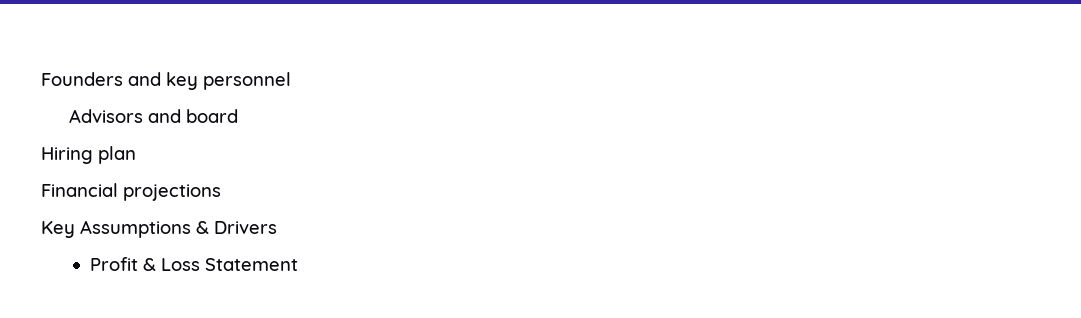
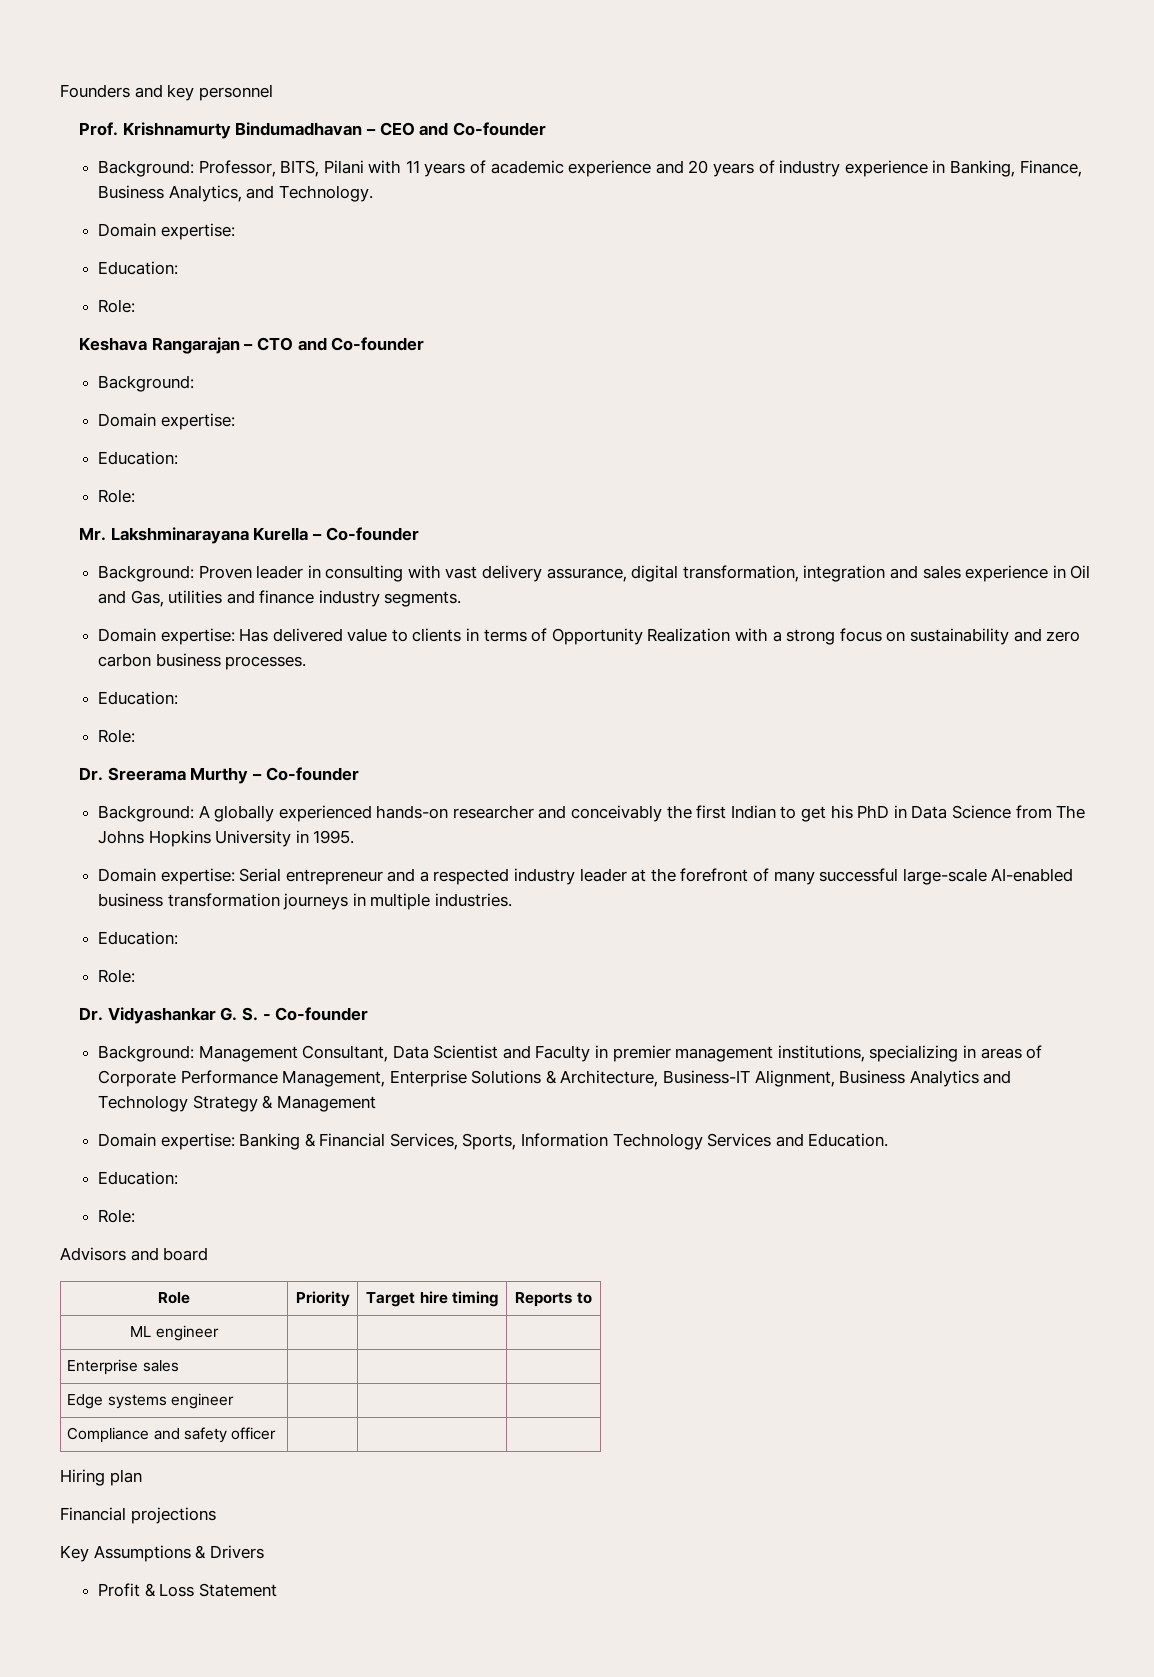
[69,109,239,123] Advisors and board -> [79,122,546,139] [97,160,1082,177] [97,185,373,202] [97,223,235,240] [97,261,178,275] [97,299,135,313] [79,337,425,354] [97,375,194,392] [97,413,235,430] [97,451,178,465] [97,489,135,503] [79,527,419,544] [97,565,1091,582] [97,590,462,607] [97,628,1081,645] [97,653,307,670] [97,691,178,705] [97,729,135,743] [79,767,359,784] [97,805,1086,822] [97,830,355,847] [97,868,1074,885] [97,893,512,910] [97,931,178,945] [97,969,135,983] [79,1007,369,1024] [97,1045,1043,1062] [97,1070,1012,1087] [97,1095,376,1112] [97,1133,889,1150] [97,1171,178,1185] [97,1209,135,1223] [60,1247,209,1261] [158,1292,190,1304] [295,1291,350,1307] [366,1291,498,1307] [515,1292,592,1307] [130,1325,219,1341] [67,1359,179,1375] [67,1393,234,1409] [67,1427,277,1443] Prof. Krishnamurty Bindumadhavan – CEO and Co-founder // Background: Professor, BITS, Pilani with 11 years of academic experience and 20 years of industry experience in Banking, Finance, Business Analytics, and Technology. // Domain expertise: // Education: // Role: // Keshava Rangarajan – CTO and Co-founder // Background: // Domain expertise: // Education: // Role: // Mr. Lakshminarayana Kurella – Co-founder // Background: Proven leader in consulting with vast delivery assurance, digital transformation, integration and sales experience in Oil and Gas, utilities and finance industry segments. // Domain expertise: Has delivered value to clients in terms of Opportunity Realization with a strong focus on sustainability and zero carbon business processes. // Education: // Role: // Dr. Sreerama Murthy – Co-founder // Background: A globally experienced hands-on researcher and conceivably the first Indian to get his PhD in Data Science from The Johns Hopkins University in 1995. // Domain expertise: Serial entrepreneur and a respected industry leader at the forefront of many successful large-scale AI-enabled business transformation journeys in multiple industries. // Education: // Role: // Dr. Vidyashankar G. S. - Co-founder // Background: Management Consultant, Data Scientist and Faculty in premier management institutions, specializing in areas of Corporate Performance Management, Enterprise Solutions & Architecture, Business-IT Alignment, Business Analytics and Technology Strategy & Management // Domain expertise: Banking & Financial Services, Sports, Information Technology Services and Education. // Education: // Role: // Advisors and board // Role | Priority | Target hire timing | Reports to // ML engineer | | | // Enterprise sales | | | // Edge systems engineer | | | // Compliance and safety officer | | |

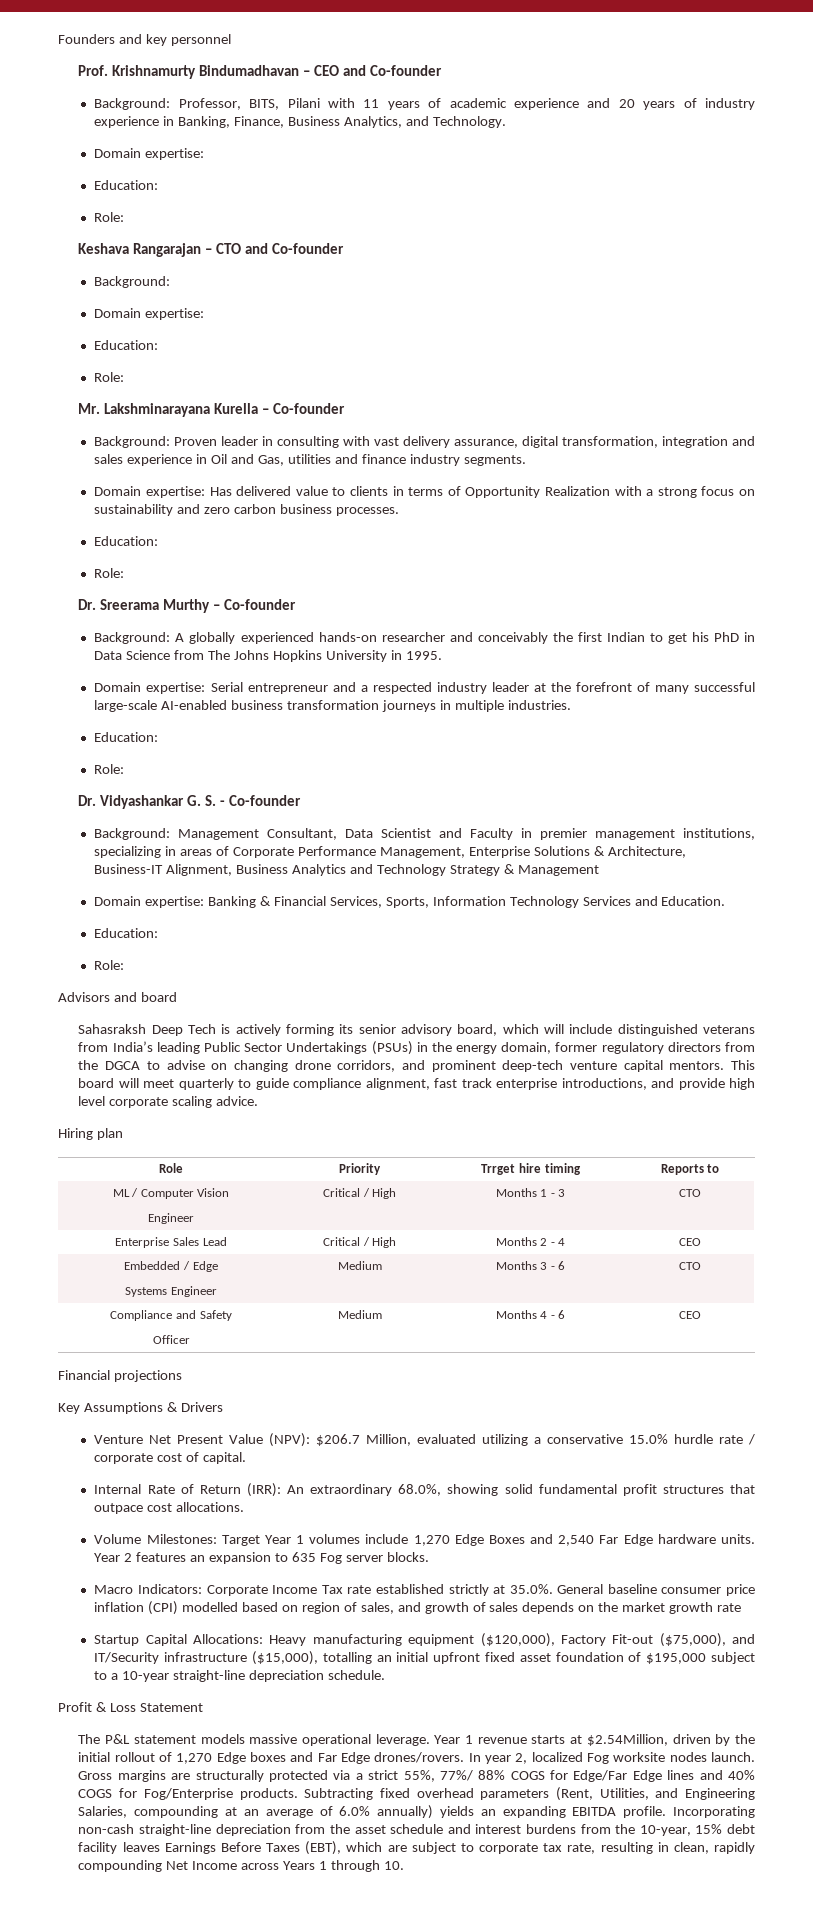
(209, 1254) none -> [78,1024,755,1036] [78,1041,756,1055] [78,1060,756,1072] [78,1078,755,1090] [78,1096,259,1108] [58,1128,123,1140] // Sahasraksh Deep Tech is actively forming its senior advisory board, which will include distinguished veterans from India’s leading Public Sector Undertakings (PSUs) in the energy domain, former regulatory directors from the DGCA to advise on changing drone corridors, and prominent deep-tech venture capital mentors. This board will meet quarterly to guide compliance alignment, fast track enterprise introductions, and provide high level corporate scaling advice. // Hiring plan
[366,1292,416,1307] Target -> [481,1164,516,1175] Trrget
[155,1325,219,1341] [67,1359,179,1375] [67,1393,234,1409] [67,1427,277,1443] [60,1469,142,1486] engineer | | | // Enterprise sales | | | // Edge systems engineer | | | // Compliance and safety officer | | | // Hiring plan -> [131,1188,230,1199] [148,1213,194,1224] [322,1188,397,1199] [495,1188,566,1197] [679,1189,701,1197] [115,1237,227,1248] [322,1237,397,1248] [495,1237,566,1246] [679,1238,701,1246] [124,1261,218,1272] [125,1286,217,1297] [337,1261,382,1270] [495,1261,566,1270] [679,1262,701,1270] [110,1310,232,1321] [152,1335,190,1344] [337,1310,382,1319] [495,1310,566,1319] [679,1311,701,1319] / Computer Vision // Engineer | Critical / High | Months 1 - 3 | CTO // Enterprise Sales Lead | Critical / High | Months 2 - 4 | CEO // Embedded / Edge // Systems Engineer | Medium | Months 3 - 6 | CTO // Compliance and Safety // Officer | Medium | Months 4 - 6 | CEO
[97,1583,277,1597] Profit & Loss Statement -> [94,1433,756,1447] [94,1452,247,1464] [94,1483,755,1497] [94,1502,245,1514] [94,1534,755,1546] [94,1552,429,1564] [94,1584,755,1596] [94,1601,741,1615] [94,1633,756,1647] [94,1651,755,1665] [94,1670,385,1682] [58,1702,203,1712] [78,1734,756,1746] [78,1752,756,1764] [78,1770,756,1782] [78,1787,756,1801] [78,1805,755,1819] [78,1824,756,1836] [78,1841,756,1855] [78,1860,404,1872] Venture Net Present Value (NPV): $206.7 Million, evaluated utilizing a conservative 15.0% hurdle rate / corporate cost of capital. // Internal Rate of Return (IRR): An extraordinary 68.0%, showing solid fundamental profit structures that outpace cost allocations. // Volume Milestones: Target Year 1 volumes include 1,270 Edge Boxes and 2,540 Far Edge hardware units. Year 2 features an expansion to 635 Fog server blocks. // Macro Indicators: Corporate Income Tax rate established strictly at 35.0%. General baseline consumer price inflation (CPI) modelled based on region of sales, and growth of sales depends on the market growth rate // Startup Capital Allocations: Heavy manufacturing equipment ($120,000), Factory Fit-out ($75,000), and IT/Security infrastructure ($15,000), totalling an initial upfront fixed asset foundation of $195,000 subject to a 10-year straight-line depreciation schedule. // Profit & Loss Statement // The P&L statement models massive operational leverage. Year 1 revenue starts at $2.54Million, driven by the initial rollout of 1,270 Edge boxes and Far Edge drones/rovers. In year 2, localized Fog worksite nodes launch. Gross margins are structurally protected via a strict 55%, 77%/ 88% COGS for Edge/Far Edge lines and 40% COGS for Fog/Enterprise products. Subtracting fixed overhead parameters (Rent, Utilities, and Engineering Salaries, compounding at an average of 6.0% annually) yields an expanding EBITDA profile. Incorporating non-cash straight-line depreciation from the asset schedule and interest burdens from the 10-year, 15% debt facility leaves Earnings Before Taxes (EBT), which are subject to corporate tax rate, resulting in clean, rapidly compounding Net Income across Years 1 through 10.

